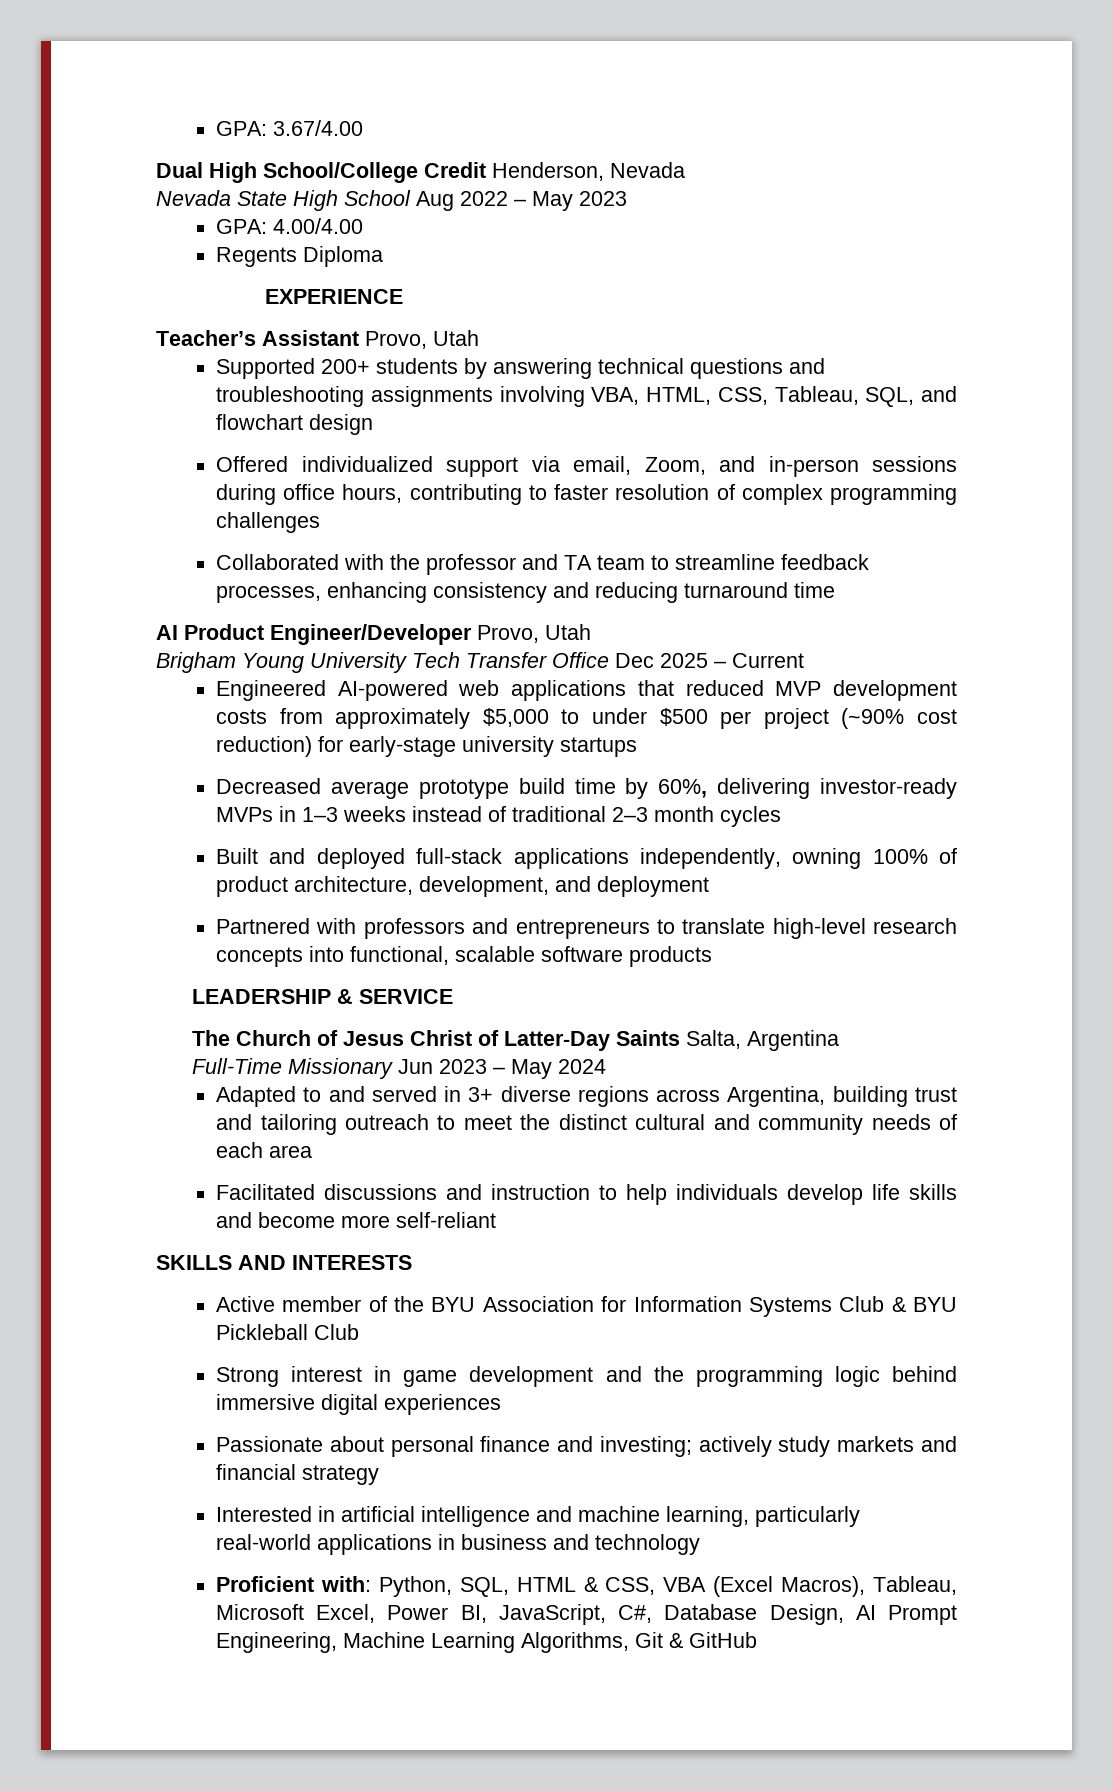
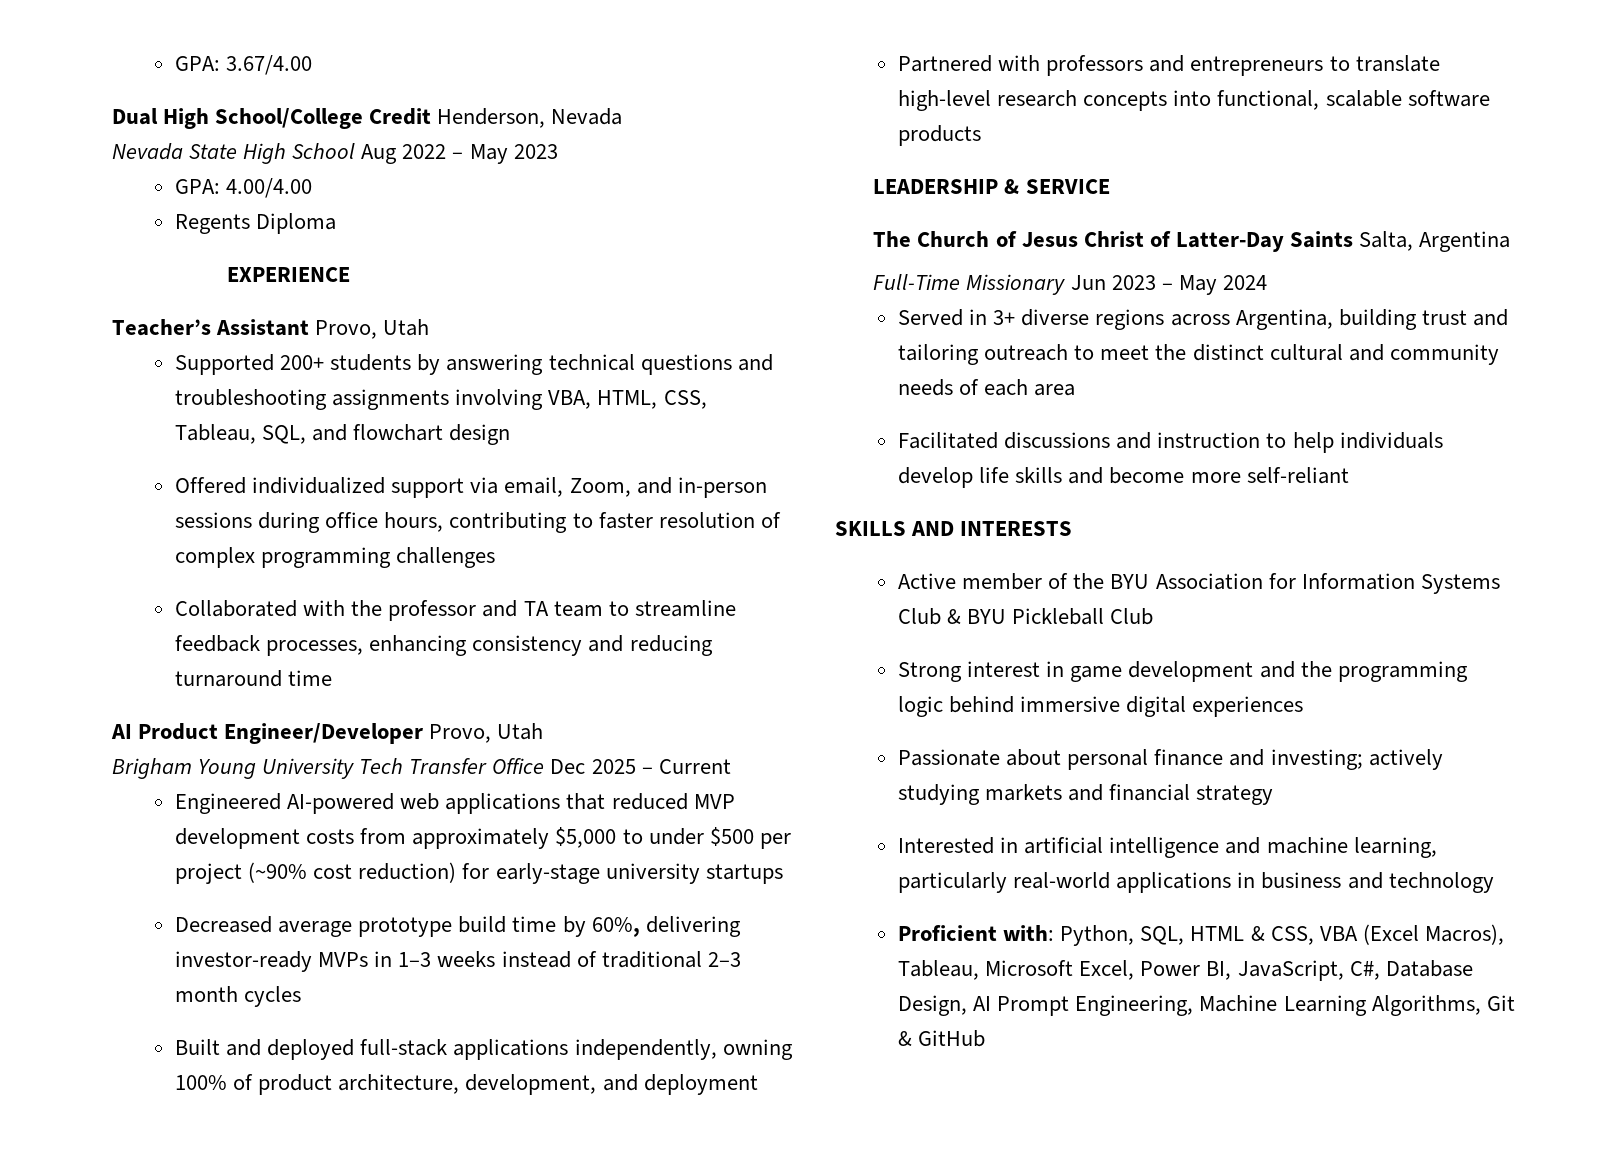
[216,1086,437,1107] Adapted to and served -> [898,309,964,326] Served
[778,1436,831,1457] study -> [898,784,981,805] studying

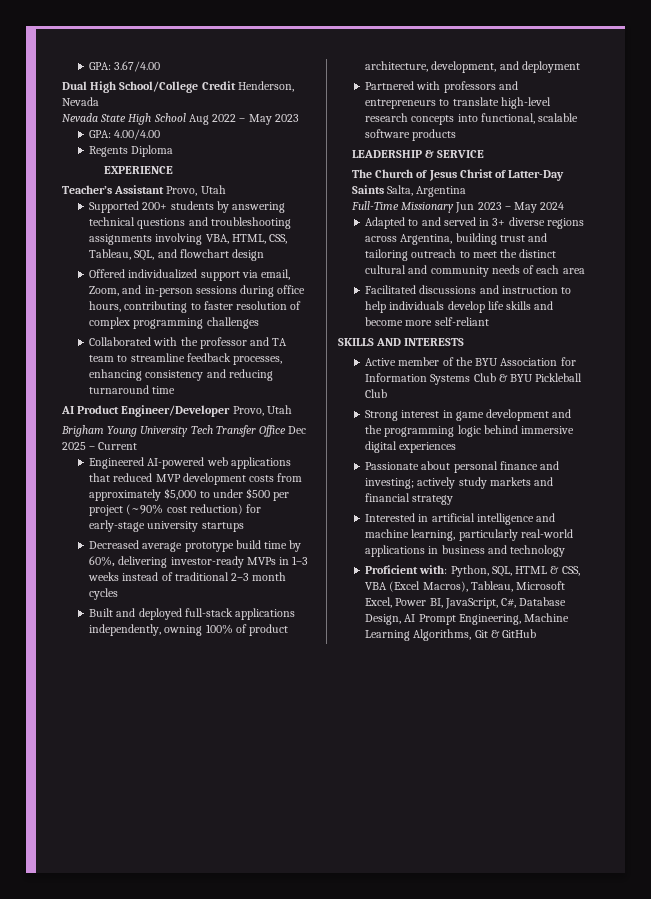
[898,309,964,326] Served -> [365,217,476,229] Adapted to and served
[898,784,981,805] studying -> [458,477,487,489] study

